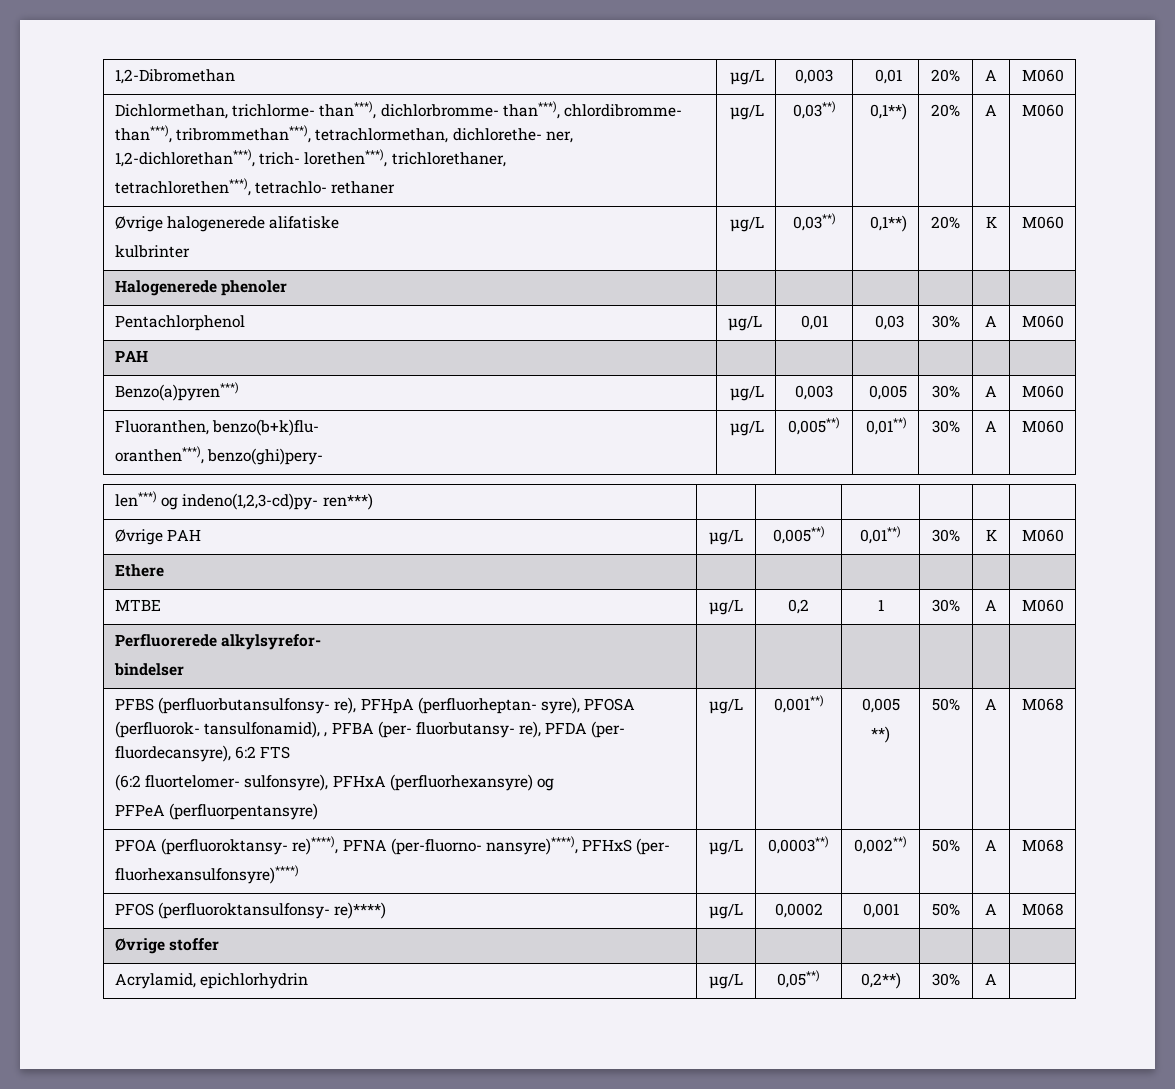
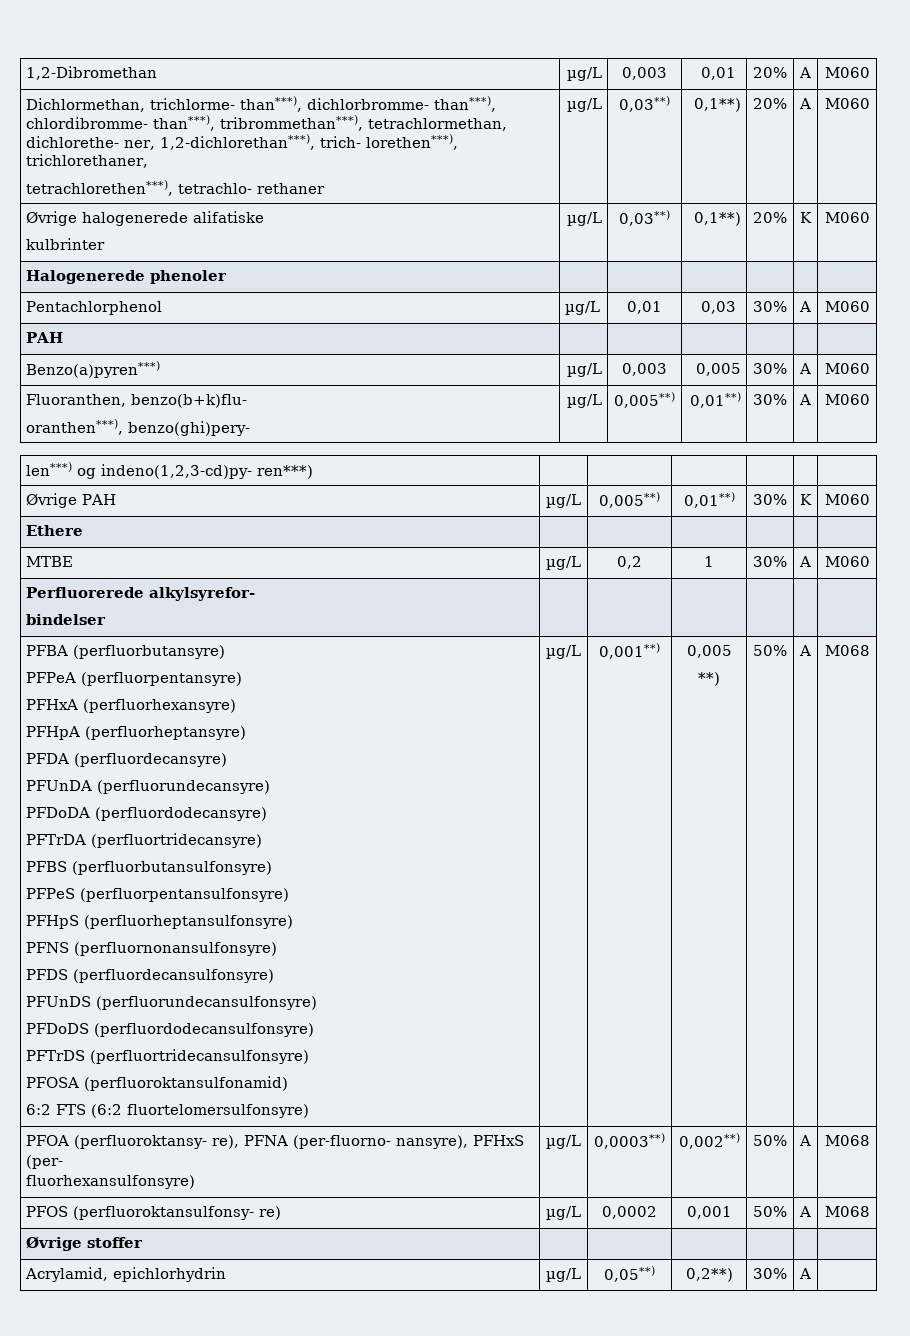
[114,697,636,714] [114,721,626,738] [114,745,291,762] [114,774,554,791] [114,803,319,820] PFBS (perfluorbutansulfonsy- re), PFHpA (perfluorheptan- syre), PFOSA (perfluorok- tansulfonamid), , PFBA (per- fluorbutansy- re), PFDA (per- fluordecansyre), 6:2 FTS // (6:2 fluortelomer- sulfonsyre), PFHxA (perfluorhexansyre) og // PFPeA (perfluorpentansyre) -> [26,645,226,659] [26,672,243,686] [26,699,237,713] [26,726,247,740] [26,753,228,767] [26,780,271,794] [26,807,268,821] [26,833,263,848] [26,861,273,875] [26,888,290,902] [26,915,294,929] [26,942,278,956] [26,969,275,983] [26,996,318,1010] [26,1023,315,1037] [26,1049,310,1064] [26,1076,289,1091] [26,1104,310,1118] PFBA (perfluorbutansyre) // PFPeA (perfluorpentansyre) // PFHxA (perfluorhexansyre) // PFHpA (perfluorheptansyre) // PFDA (perfluordecansyre) // PFUnDA (perfluorundecansyre) // PFDoDA (perfluordodecansyre) // PFTrDA (perfluortridecansyre) // PFBS (perfluorbutansulfonsyre) // PFPeS (perfluorpentansulfonsyre) // PFHpS (perfluorheptansulfonsyre) // PFNS (perfluornonansulfonsyre) // PFDS (perfluordecansulfonsyre) // PFUnDS (perfluorundecansulfonsyre) // PFDoDS (perfluordodecansulfonsyre) // PFTrDS (perfluortridecansulfonsyre) // PFOSA (perfluoroktansulfonamid) // 6:2 FTS (6:2 fluortelomersulfonsyre)
[292,836,339,855] re)****), -> [212,1135,240,1149] re),
[485,836,578,855] nansyre)****), -> [396,1135,469,1149] nansyre),
[114,865,299,884] fluorhexansulfonsyre)****) -> [26,1175,196,1189] fluorhexansulfonsyre)
[334,902,387,919] re)****) -> [259,1206,282,1220] re)

